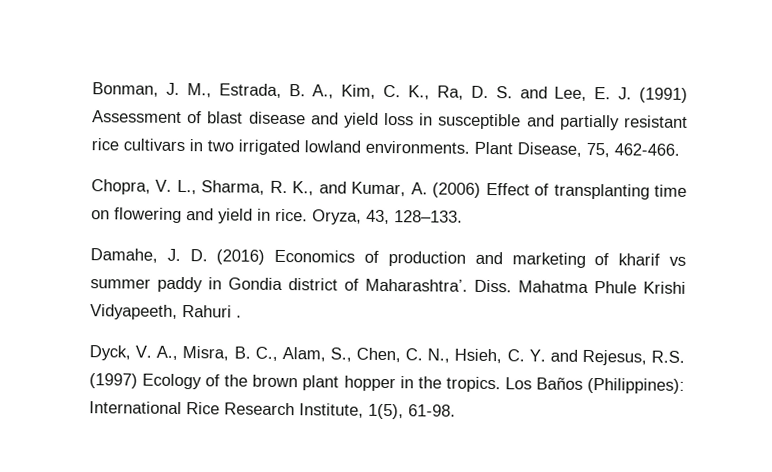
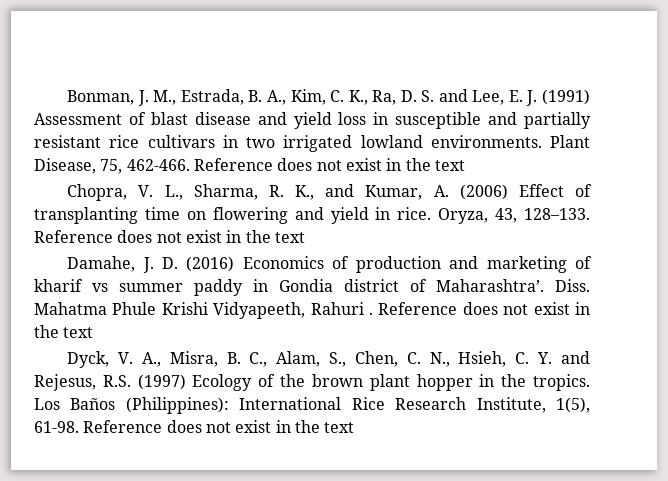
(680, 149) none -> [193,158,465,171] Reference does not exist in the text
(463, 216) none -> [34,230,305,243] Reference does not exist in the text
(242, 316) none -> [378,302,590,315] [34,325,94,338] Reference does not exist in the text
(456, 410) none -> [83,420,355,433] Reference does not exist in the text

